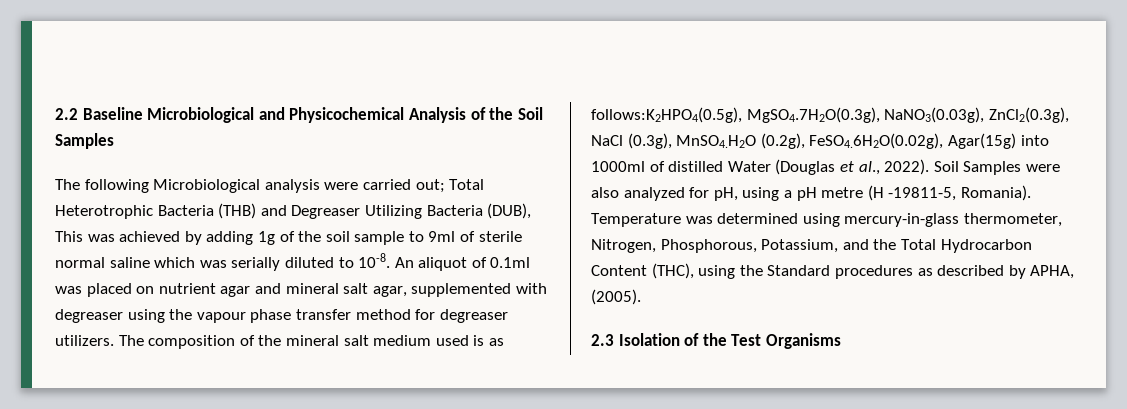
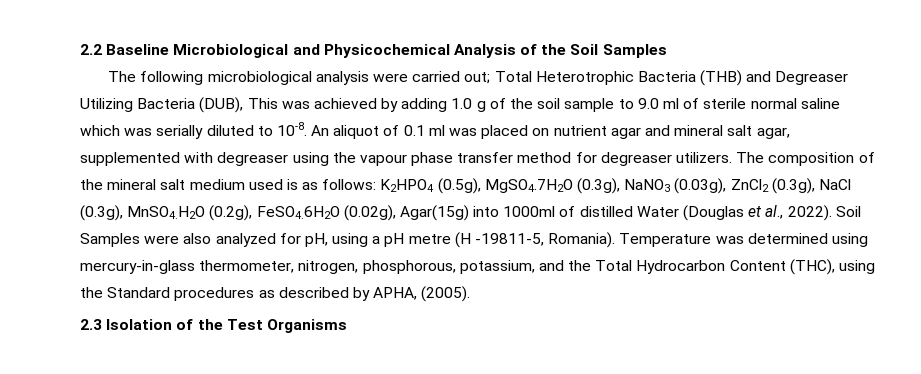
[153,179,261,193] Microbiological -> [207,71,312,85] microbiological
[257,231,275,245] 1g -> [451,98,486,112] 1.0 g
[428,231,456,242] 9ml -> [637,98,679,109] 9.0 ml
[490,257,531,268] 0.1ml -> [403,125,445,136] 0.1 ml
[591,107,1069,123] follows:K2HPO4(0.5g), MgSO4.7H2O(0.3g), NaNO3(0.03g), ZnCl2(0.3g), -> [322,178,815,194] follows: K2HPO4 (0.5g), MgSO4.7H2O (0.3g), NaNO3 (0.03g), ZnCl2 (0.3g),
[809,133,944,149] FeSO4.6H2O(0.02g), -> [256,205,396,221] FeSO4.6H2O (0.02g),
[591,239,839,253] Nitrogen, Phosphorous, Potassium, -> [298,260,535,274] nitrogen, phosphorous, potassium,

